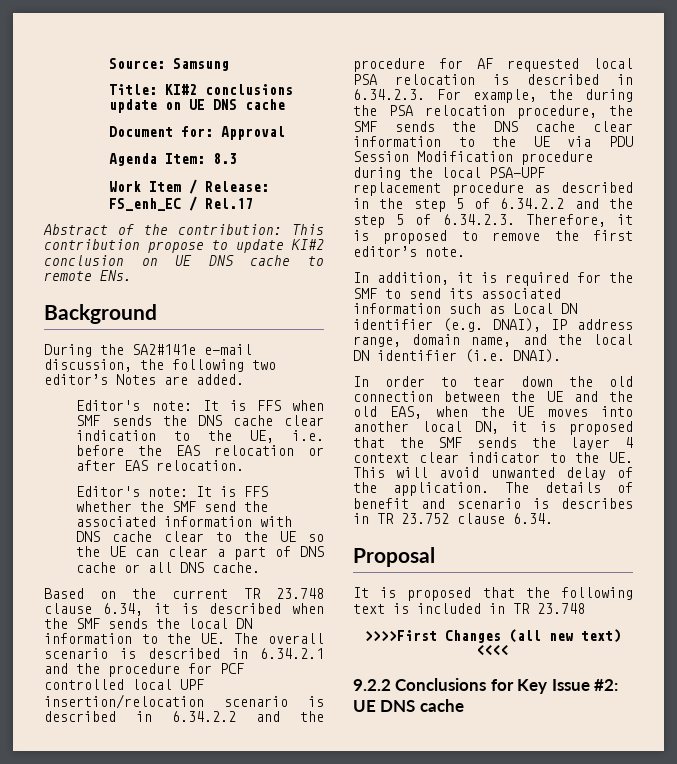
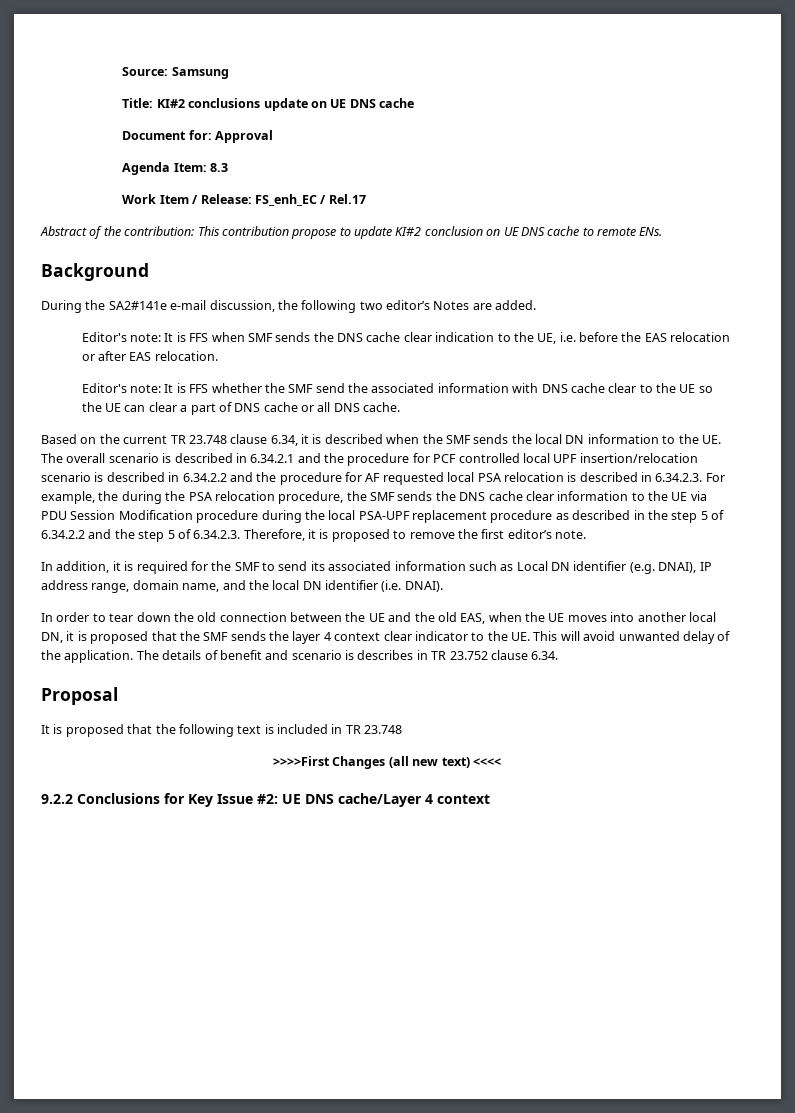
[419,699,464,712] cache -> [338,793,490,807] cache/Layer 4 context

